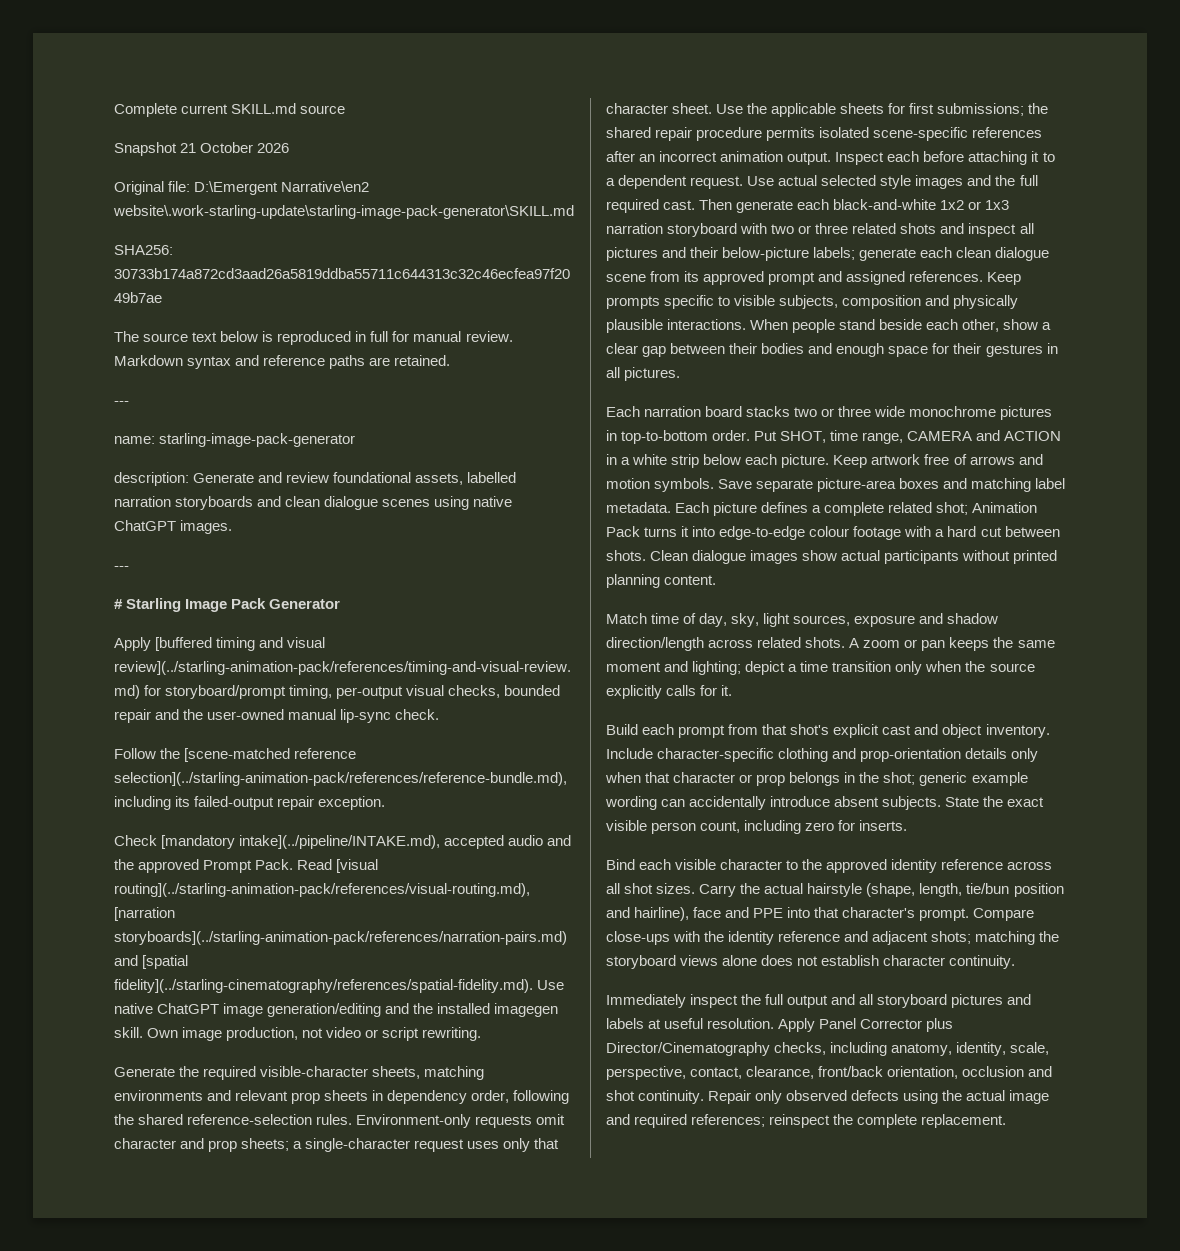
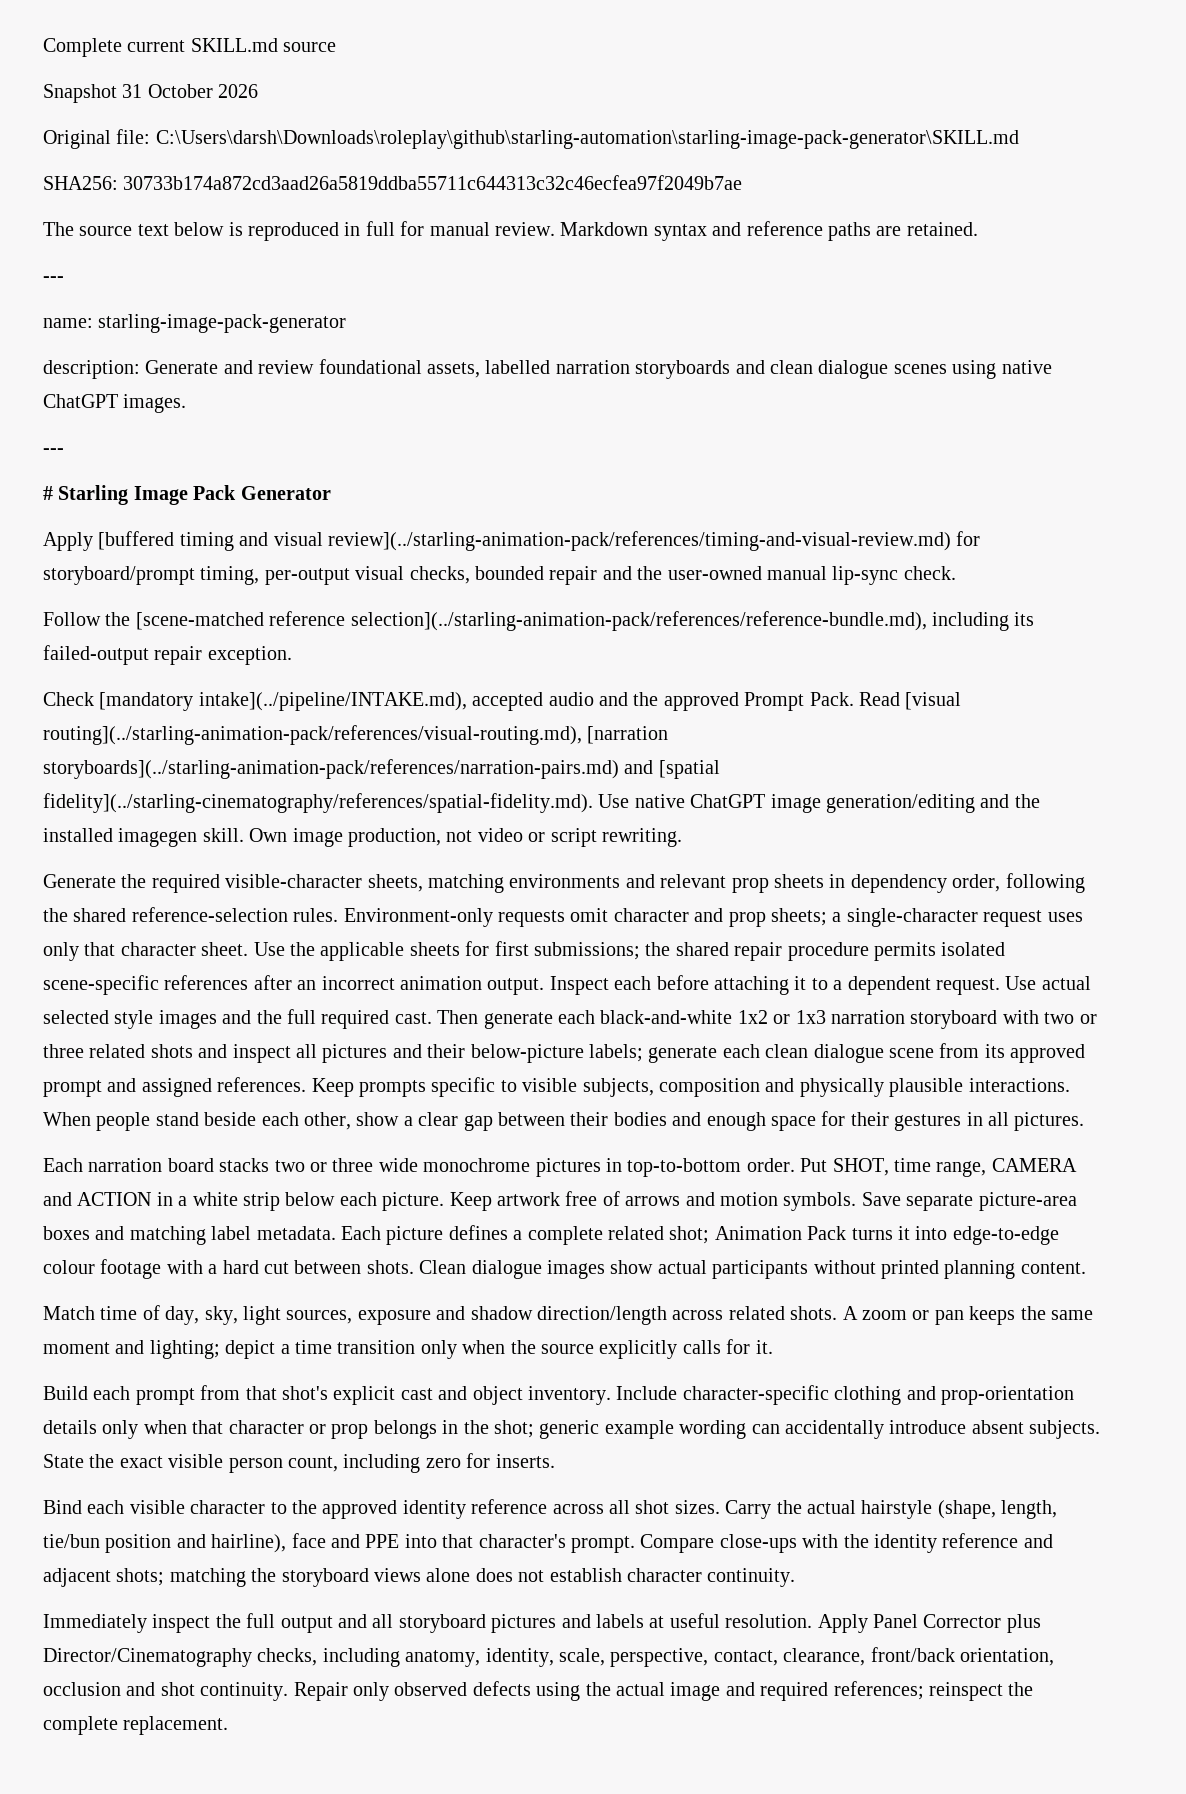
[180,143,197,153] 21 -> [122,84,143,98] 31
[194,181,370,195] [113,205,574,219] D:\Emergent Narrative\en2 website\.work-starling-update\starling-image-pack-generator\SKILL.md -> [155,130,1019,149] C:\Users\darsh\Downloads\roleplay\github\starling-automation\starling-image-pack-generator\SKILL.md

